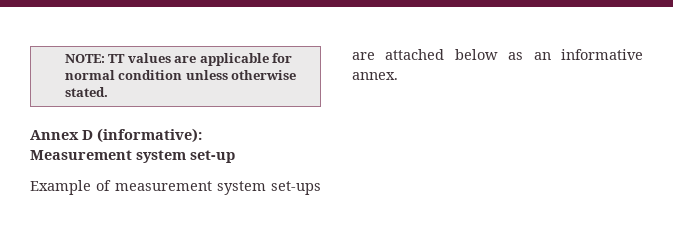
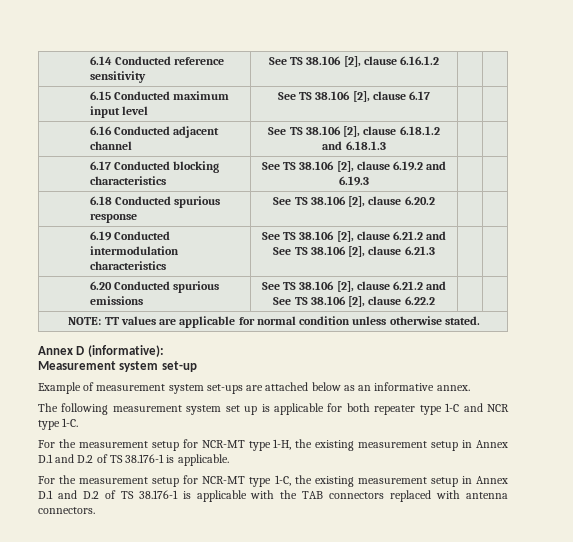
(64, 58) none -> [89,56,224,65] [89,71,146,83] [268,56,440,67] [89,91,229,100] [89,106,148,118] [277,91,431,102] [89,126,219,138] [89,141,132,150] [268,126,440,137] [322,141,386,150] [89,161,219,173] [89,176,166,185] [261,161,447,172] [339,176,369,186] [89,196,220,208] [89,213,137,223] [273,196,435,207] [89,231,170,241] [89,246,179,255] [89,261,166,270] [261,231,447,242] [273,246,435,257] [89,281,219,293] [89,296,143,305] [261,281,447,292] [273,296,435,307] 6.14 Conducted reference sensitivity | See TS 38.106 [2], clause 6.16.1.2 | | // 6.15 Conducted maximum input level | See TS 38.106 [2], clause 6.17 | | // 6.16 Conducted adjacent channel | See TS 38.106 [2], clause 6.18.1.2 and 6.18.1.3 | | // 6.17 Conducted blocking characteristics | See TS 38.106 [2], clause 6.19.2 and 6.19.3 | | // 6.18 Conducted spurious response | See TS 38.106 [2], clause 6.20.2 | | // 6.19 Conducted intermodulation characteristics | See TS 38.106 [2], clause 6.21.2 and See TS 38.106 [2], clause 6.21.3 | | // 6.20 Conducted spurious emissions | See TS 38.106 [2], clause 6.21.2 and See TS 38.106 [2], clause 6.22.2 | | //
(398, 76) none -> [38,403,510,415] [38,418,79,430] [38,439,508,451] [38,454,229,466] [38,475,509,487] [38,490,509,502] [38,507,95,514] // The following measurement system set up is applicable for both repeater type 1-C and NCR type 1-C. // For the measurement setup for NCR-MT type 1-H, the existing measurement setup in Annex D.1 and D.2 of TS 38.176-1 is applicable. // For the measurement setup for NCR-MT type 1-C, the existing measurement setup in Annex D.1 and D.2 of TS 38.176-1 is applicable with the TAB connectors replaced with antenna connectors.

